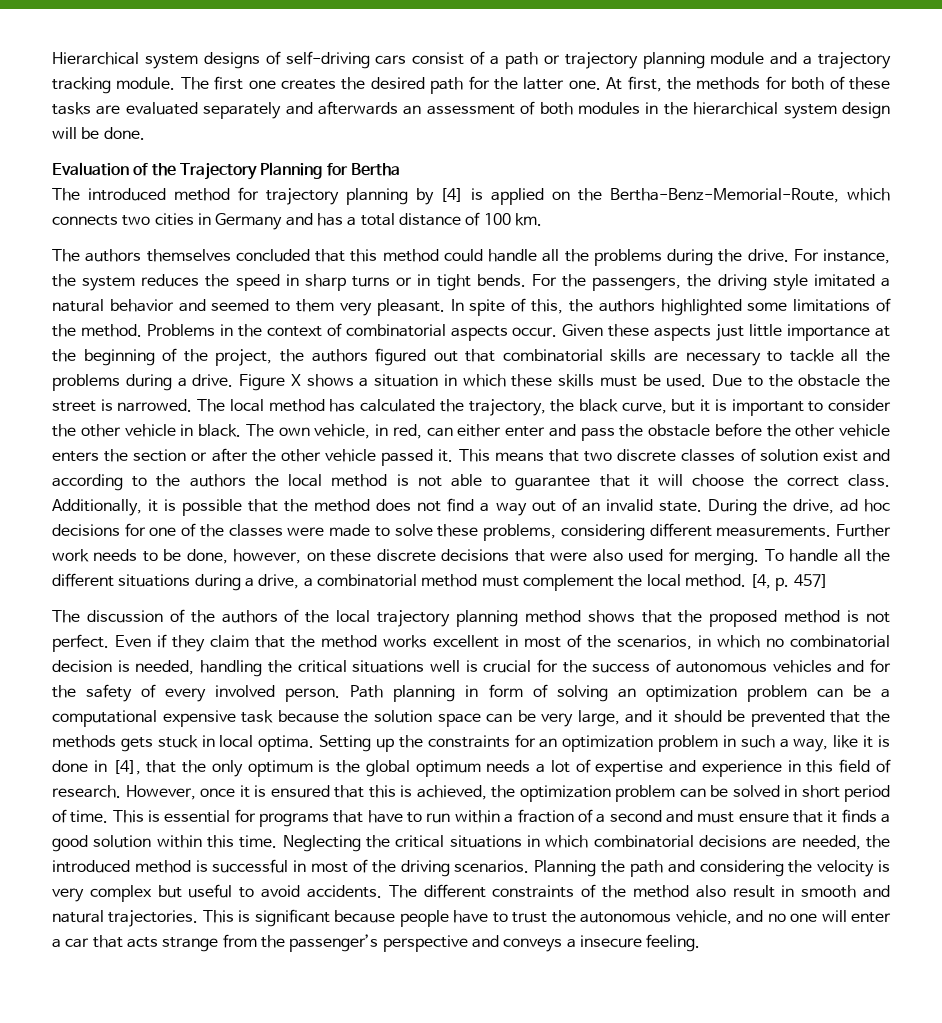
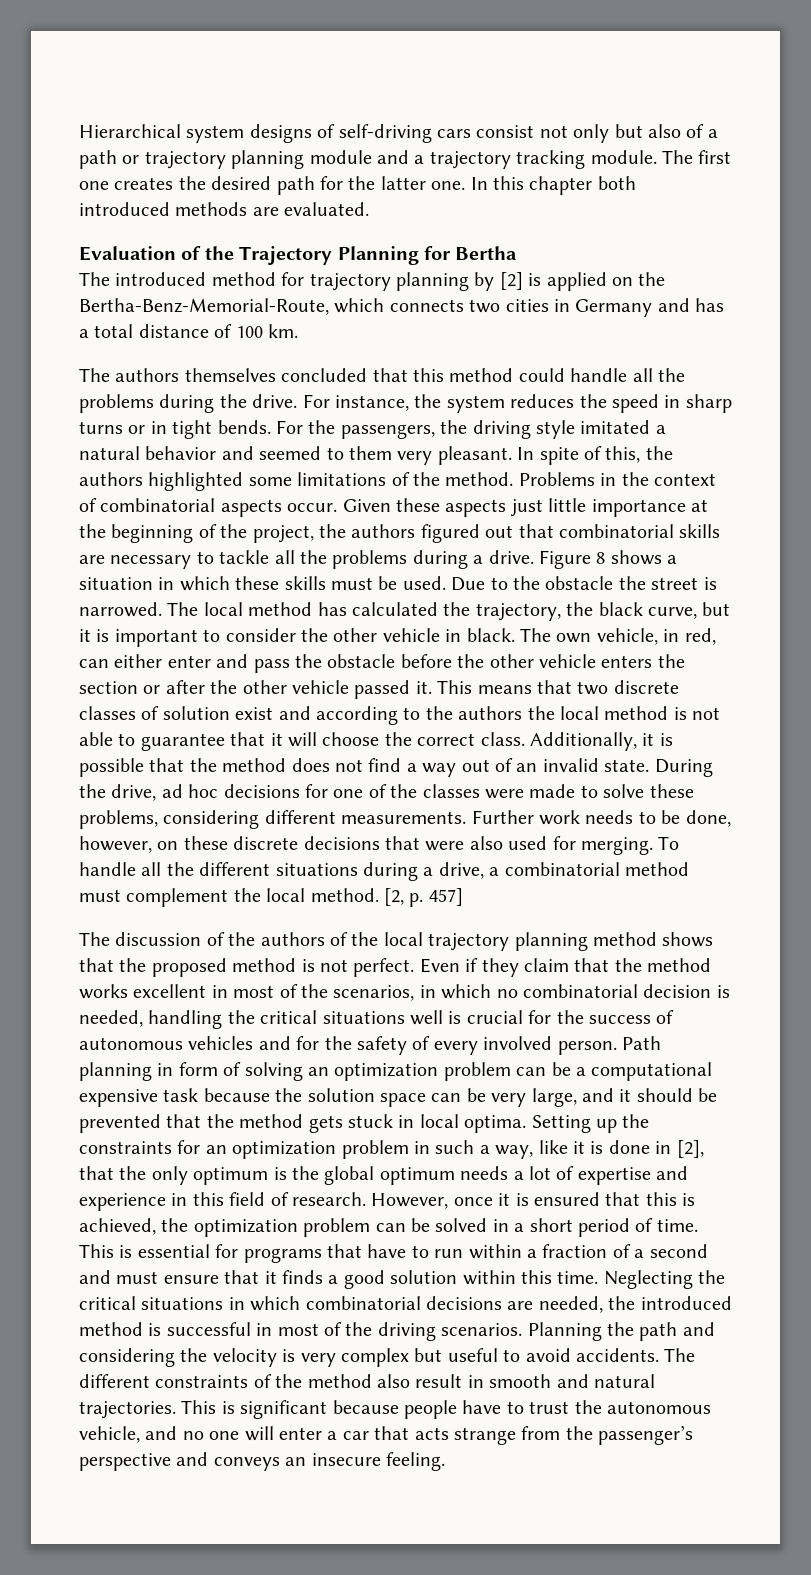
(465, 58) none -> [539,124,681,143] not only but also
[606,76,890,92] [52,101,890,119] [52,127,145,140] At first, the methods for both of these tasks are evaluated separately and afterwards an assessment of both modules in the hierarchical system design will be done. -> [470,176,636,195] [79,202,370,216] In this chapter both introduced methods are evaluated.
[440,188,464,202] [4] -> [499,272,523,290] [2]
[290,374,301,386] X -> [596,552,606,564] 8
[750,574,772,589] [4, -> [384,888,404,906] [2,
[52,735,116,748] methods -> [239,1114,304,1128] method
[112,760,141,775] [4], -> [676,1140,704,1158] [2],
(797, 791) none -> [514,1223,525,1232] a
[566,939,576,948] a -> [285,1457,307,1466] an

